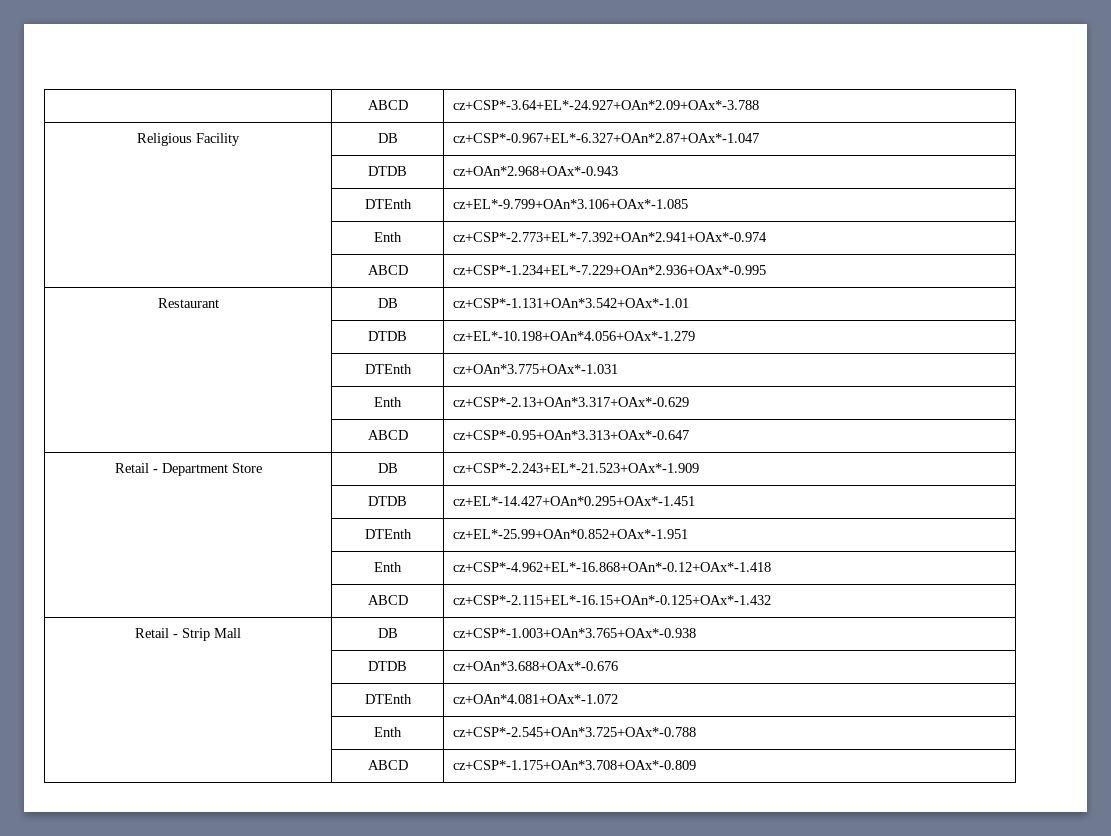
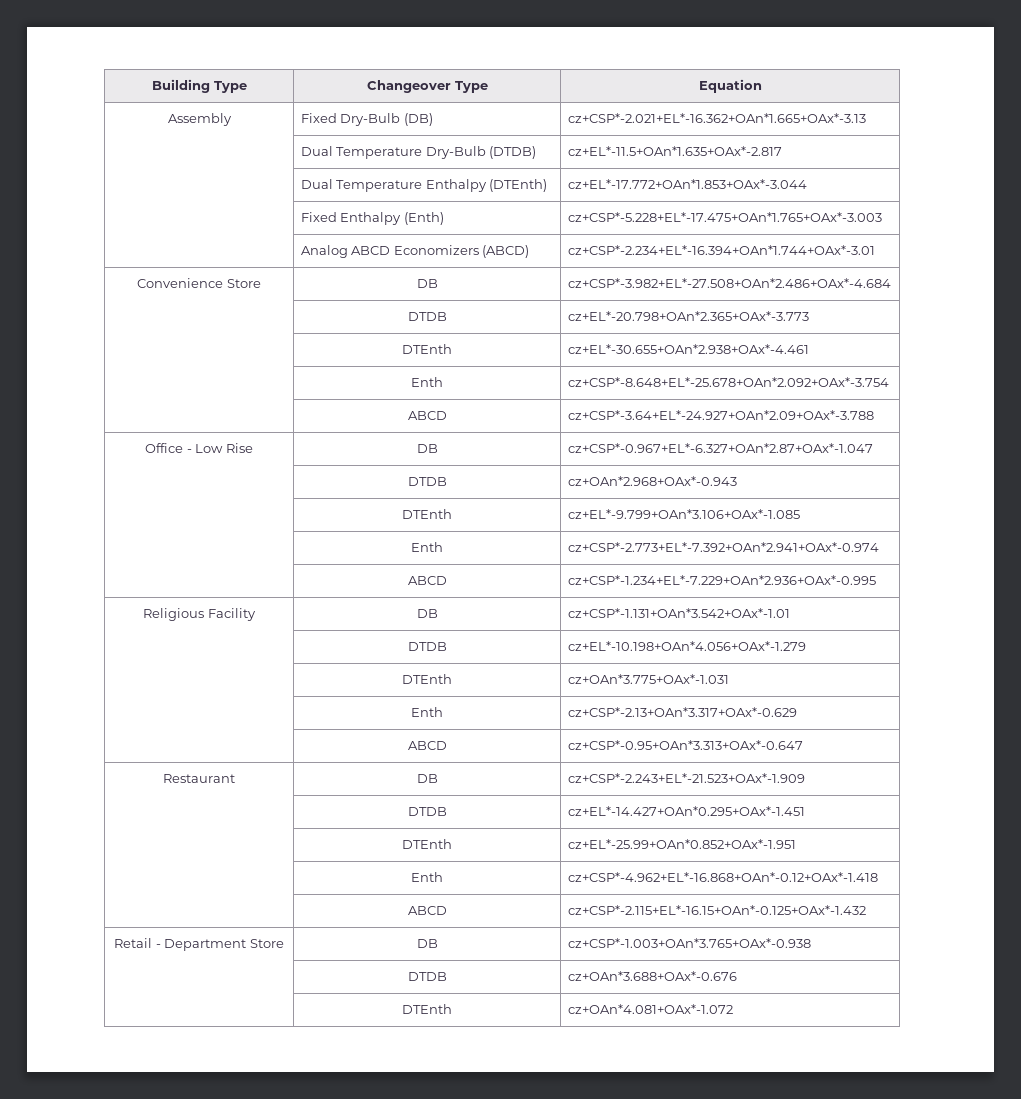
[367,100,408,110] [452,100,759,110] [137,133,240,146] | ABCD | cz+CSP*-3.64+EL*-24.927+OAn*2.09+OAx*-3.788 // Religious Facility -> [151,79,247,93] [366,80,488,93] [698,79,762,93] [167,113,232,126] [300,113,433,126] [567,113,866,123] [300,146,537,159] [567,146,782,156] [300,179,548,192] [567,179,807,189] [300,212,444,225] [567,212,882,222] [300,245,530,258] [567,245,875,255] [137,278,261,288] [416,279,438,288] [567,278,891,288] [407,312,447,321] [567,311,809,321] [402,344,452,354] [567,344,809,354] [411,377,443,387] [567,377,889,387] [407,411,447,420] [567,410,874,420] [145,443,253,453] Building Type | Changeover Type | Equation // Assembly | Fixed Dry-Bulb (DB) | cz+CSP*-2.021+EL*-16.362+OAn*1.665+OAx*-3.13 // | Dual Temperature Dry-Bulb (DTDB) | cz+EL*-11.5+OAn*1.635+OAx*-2.817 // | Dual Temperature Enthalpy (DTEnth) | cz+EL*-17.772+OAn*1.853+OAx*-3.044 // | Fixed Enthalpy (Enth) | cz+CSP*-5.228+EL*-17.475+OAn*1.765+OAx*-3.003 // | Analog ABCD Economizers (ABCD) | cz+CSP*-2.234+EL*-16.394+OAn*1.744+OAx*-3.01 // Convenience Store | DB | cz+CSP*-3.982+EL*-27.508+OAn*2.486+OAx*-4.684 // | DTDB | cz+EL*-20.798+OAn*2.365+OAx*-3.773 // | DTEnth | cz+EL*-30.655+OAn*2.938+OAx*-4.461 // | Enth | cz+CSP*-8.648+EL*-25.678+OAn*2.092+OAx*-3.754 // | ABCD | cz+CSP*-3.64+EL*-24.927+OAn*2.09+OAx*-3.788 // Office - Low Rise
[157,298,219,308] Restaurant -> [143,608,256,621] Religious Facility
[114,463,262,476] Retail - Department Store -> [163,774,235,783] Restaurant
[182,628,241,641] Strip Mall -> [164,939,284,951] Department Store
[374,727,402,737] [452,727,696,737] [367,760,408,770] [452,760,696,770] // | Enth | cz+CSP*-2.545+OAn*3.725+OAx*-0.788 // | ABCD | cz+CSP*-1.175+OAn*3.708+OAx*-0.809 -> (733, 1009) none

